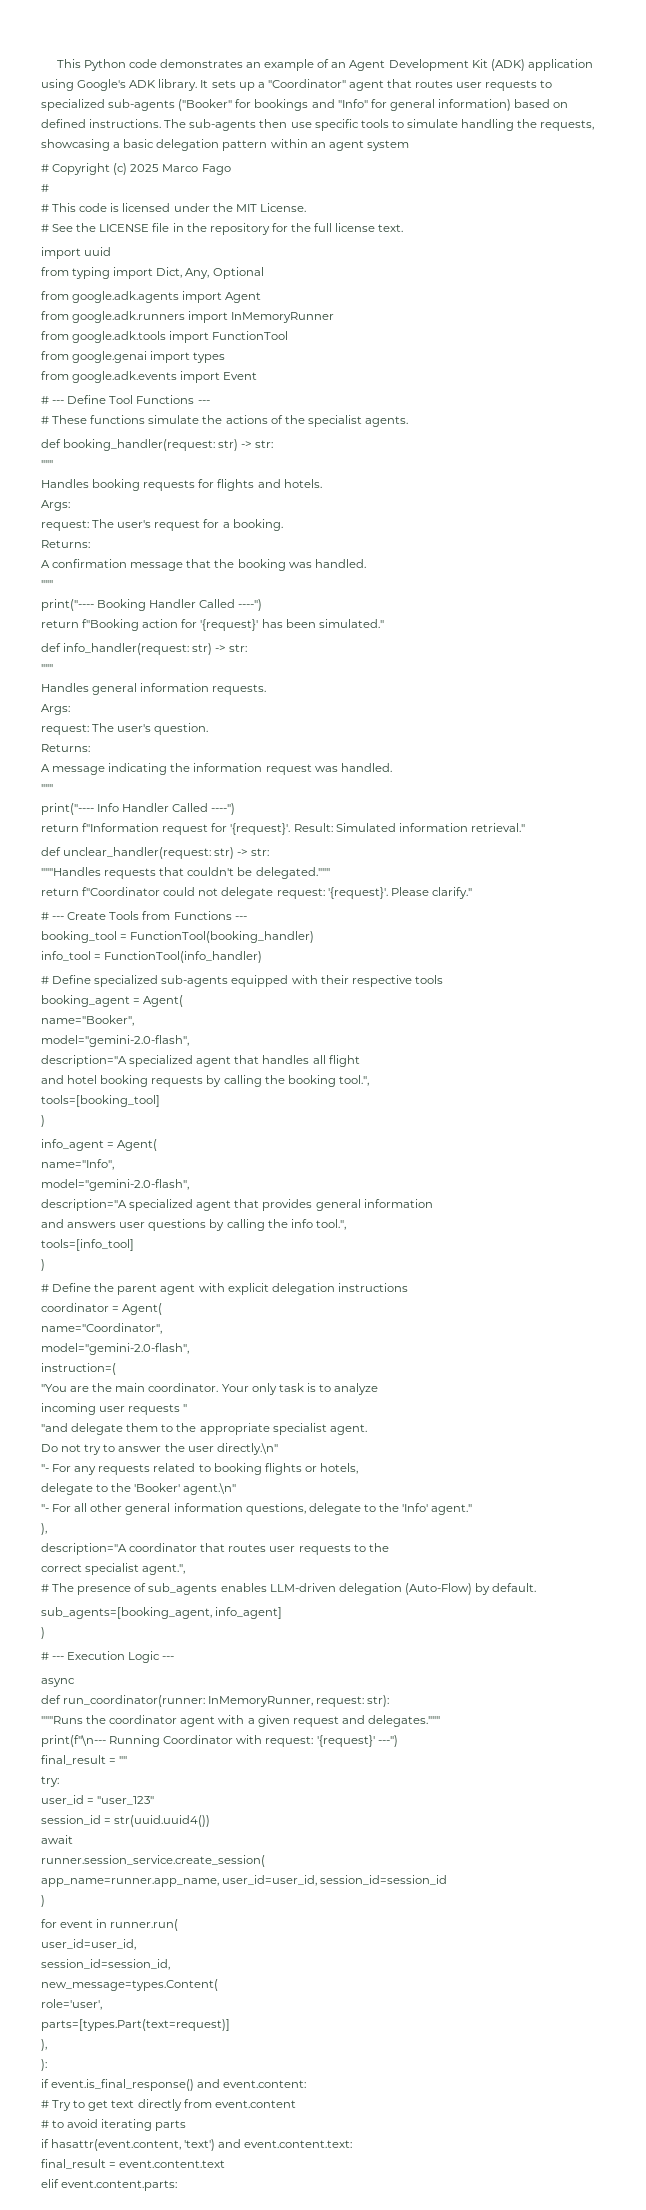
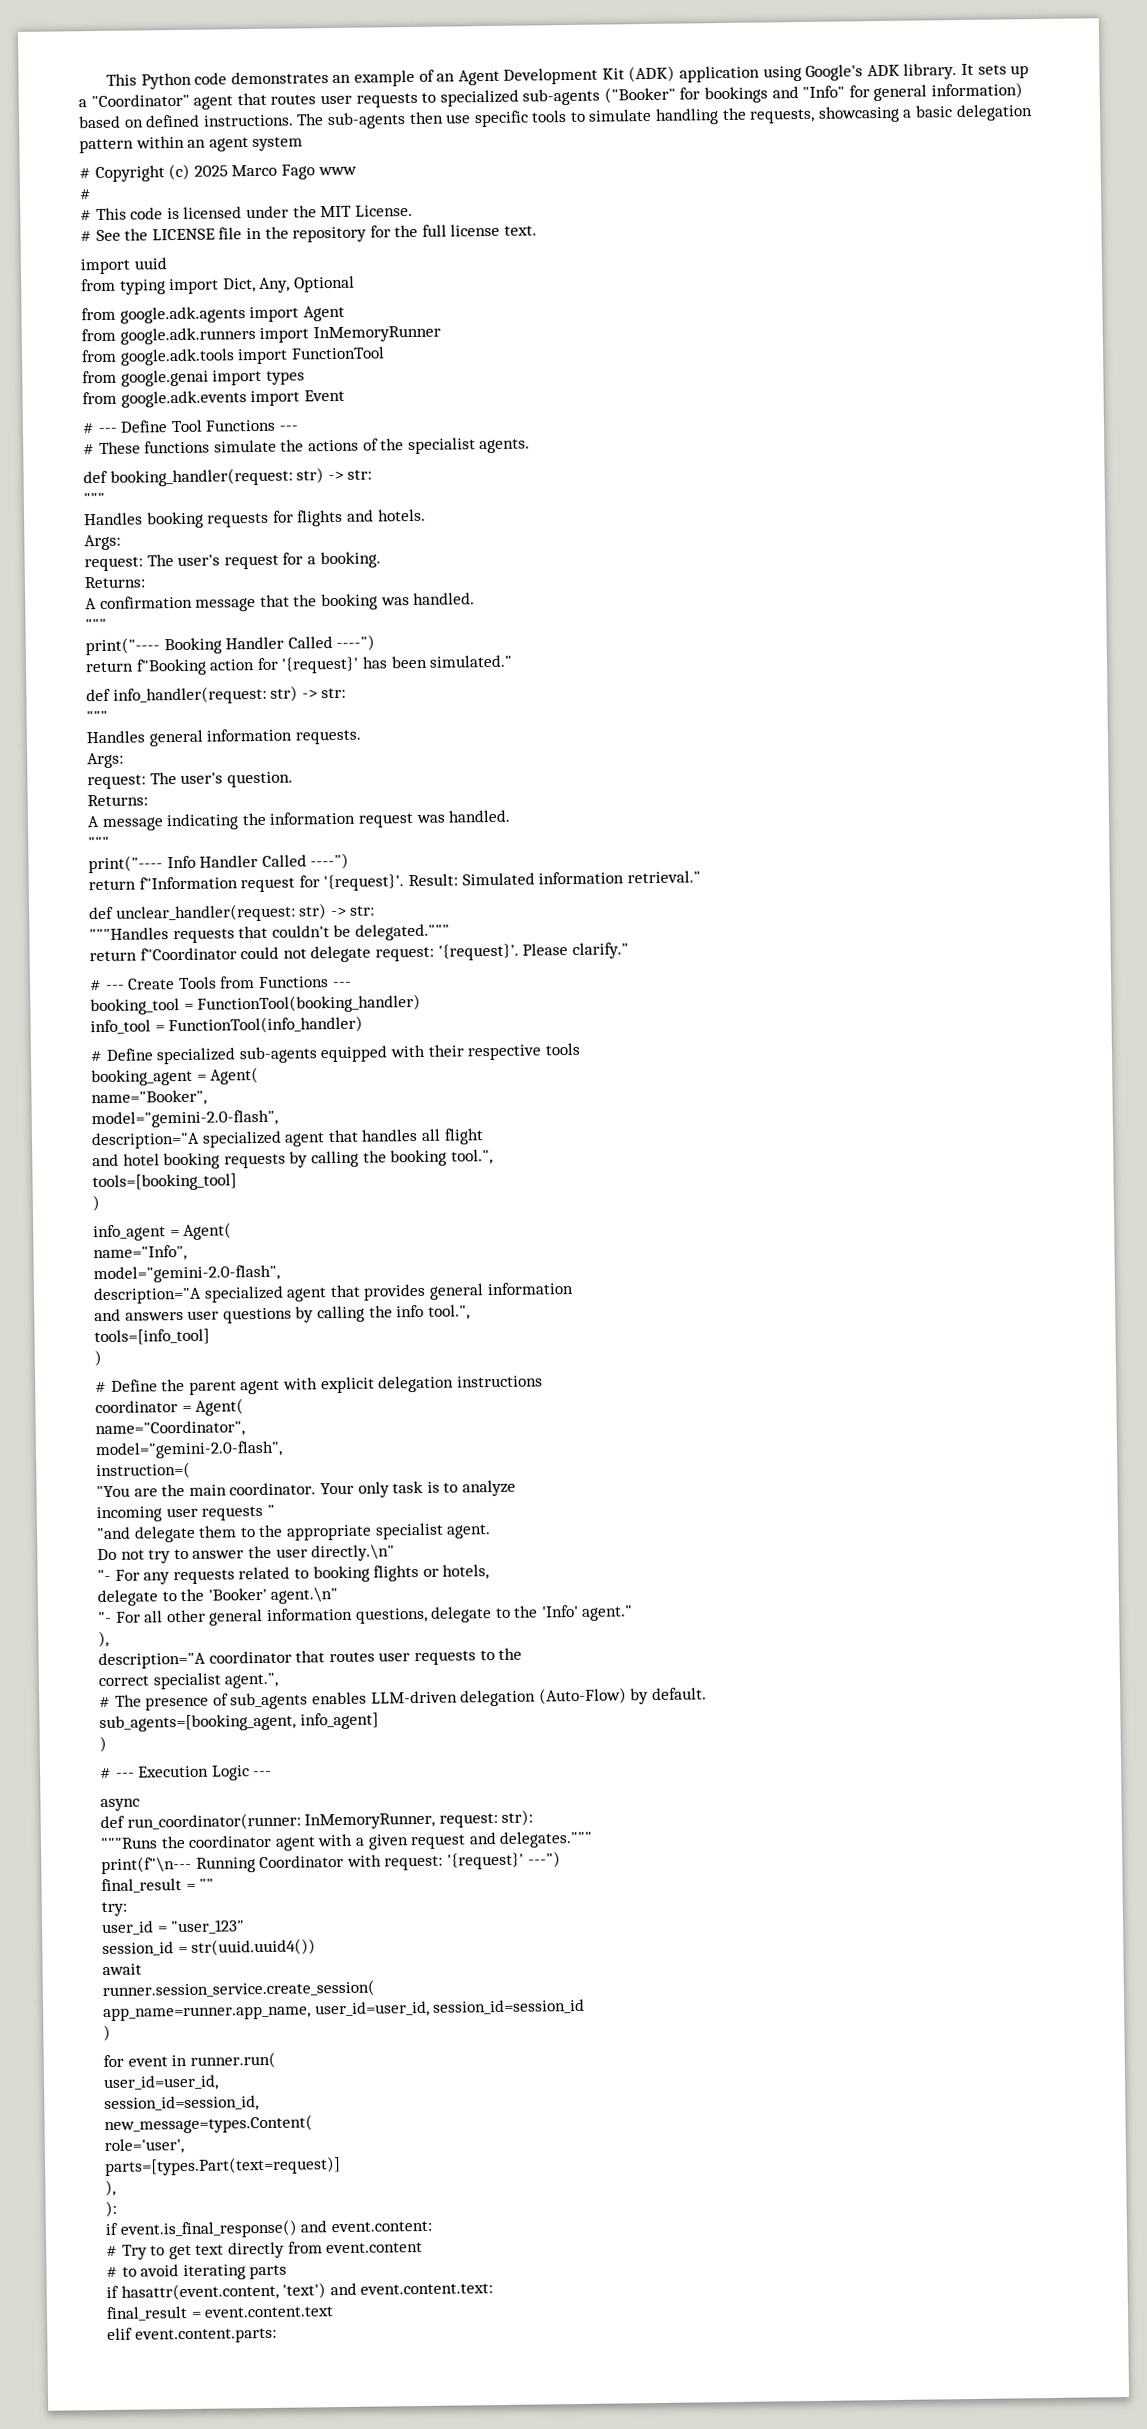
(231, 169) none -> [317,166,357,176] www

